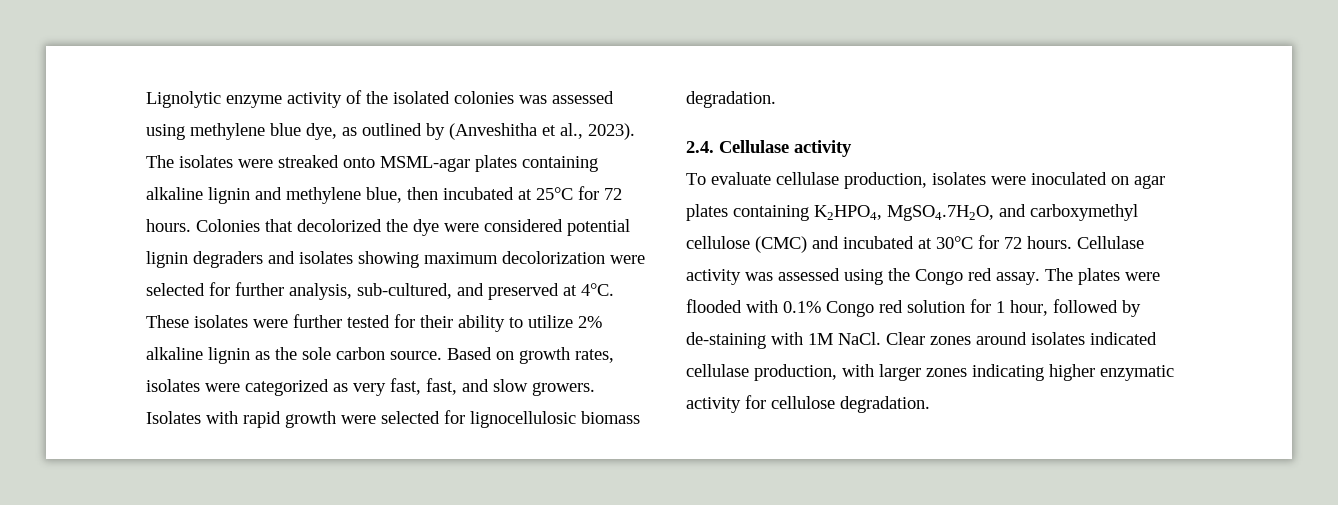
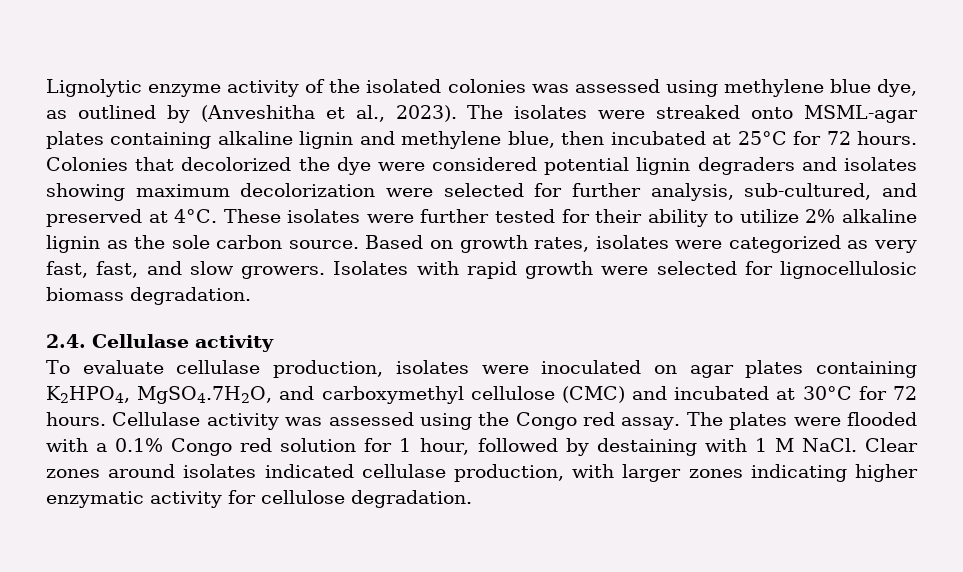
(778, 306) none -> [96,443,108,452] a
[686,332,833,349] de-staining with 1M -> [596,438,794,456] destaining with 1 M

